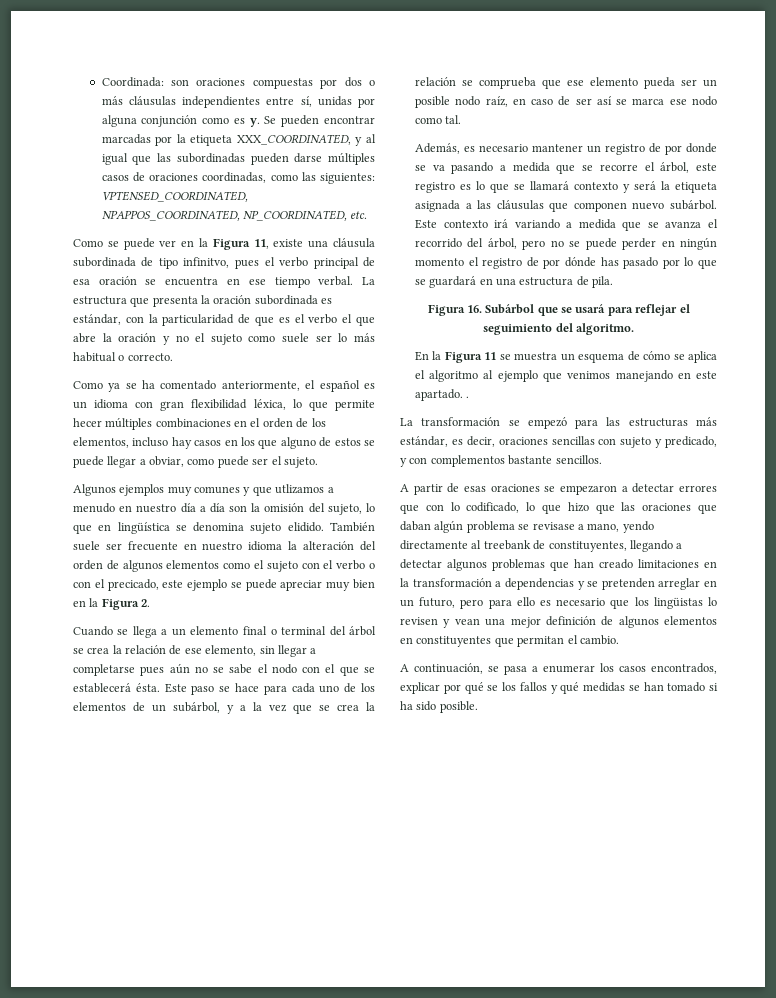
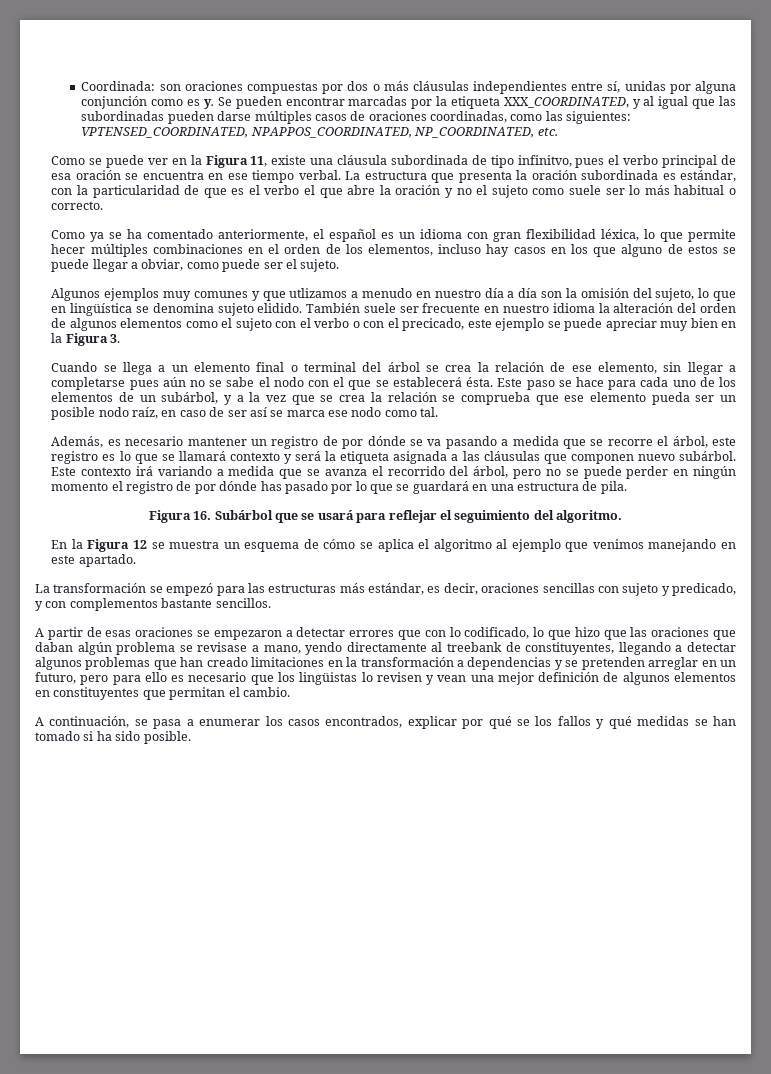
[141,599,151,607] 2. -> [110,334,121,343] 3.
[686,143,717,153] donde -> [367,436,406,446] dónde
[484,352,497,360] 11 -> [133,540,148,549] 12
[466,396,470,398] . -> (136, 560) none

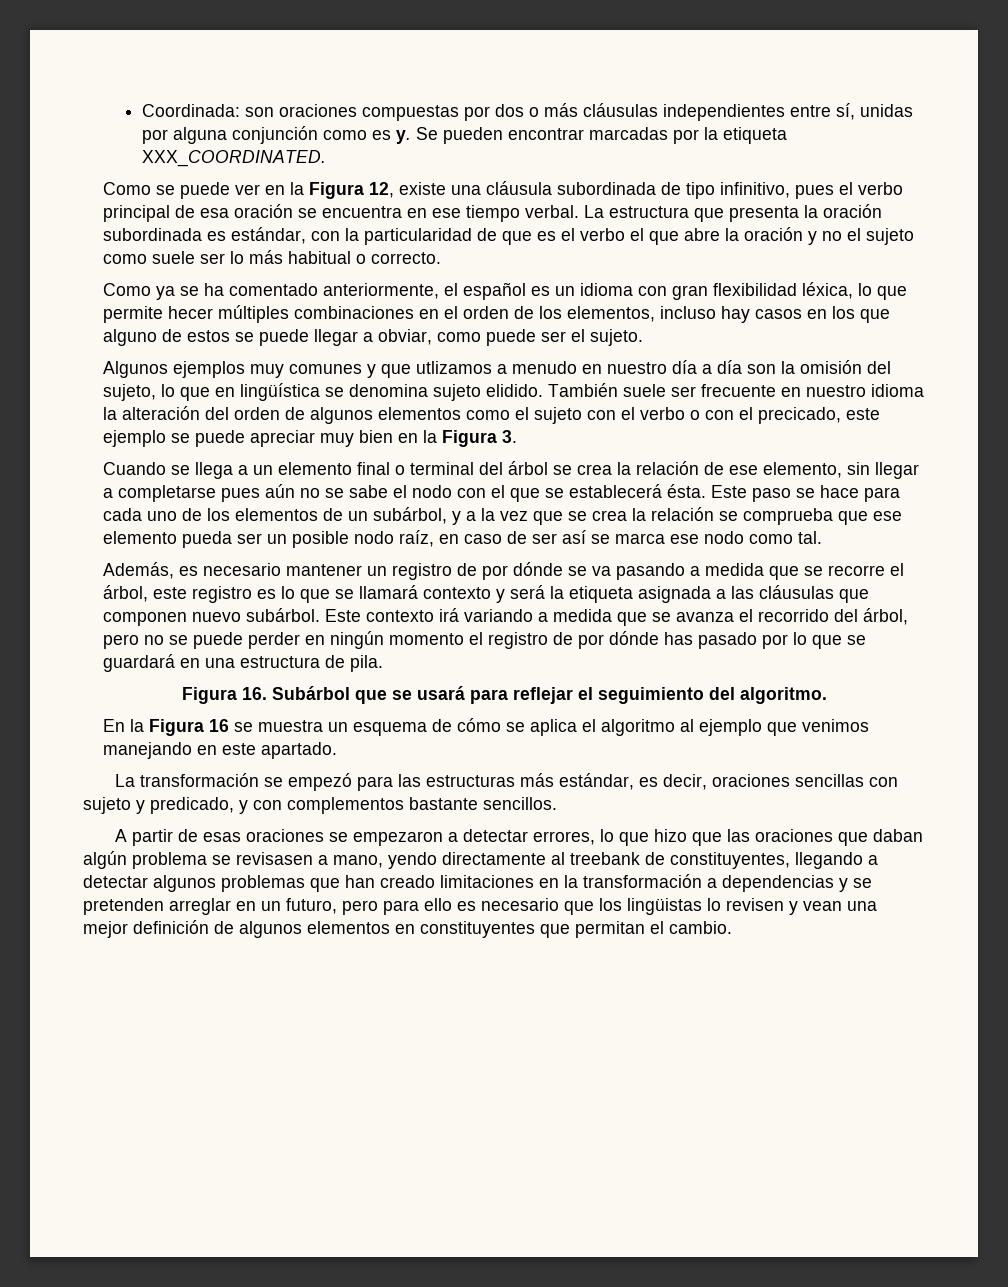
[503,96,736,109] [81,111,632,124] [81,127,558,138] XXX_COORDINATED, y al igual que las subordinadas pueden darse múltiples casos de oraciones coordinadas, como las siguientes: VPTENSED_COORDINATED, NPAPPOS_COORDINATED, NP_COORDINATED, etc. -> [141,150,326,167] XXX_COORDINATED.
[250,156,268,167] 11, -> [368,182,394,198] 12,
[517,155,572,167] infinitvo, -> [719,182,790,198] infinitivo,
[133,540,148,549] 12 -> [208,719,229,732] 16
[349,627,530,640] errores que con lo codificado, -> [533,831,596,845] errores,
[197,642,248,652] revisase -> [236,852,313,865] revisasen
[35,716,737,729] [35,731,191,744] // A continuación, se pasa a enumerar los casos encontrados, explicar por qué se los fallos y qué medidas se han tomado si ha sido posible. -> (732, 927) none

